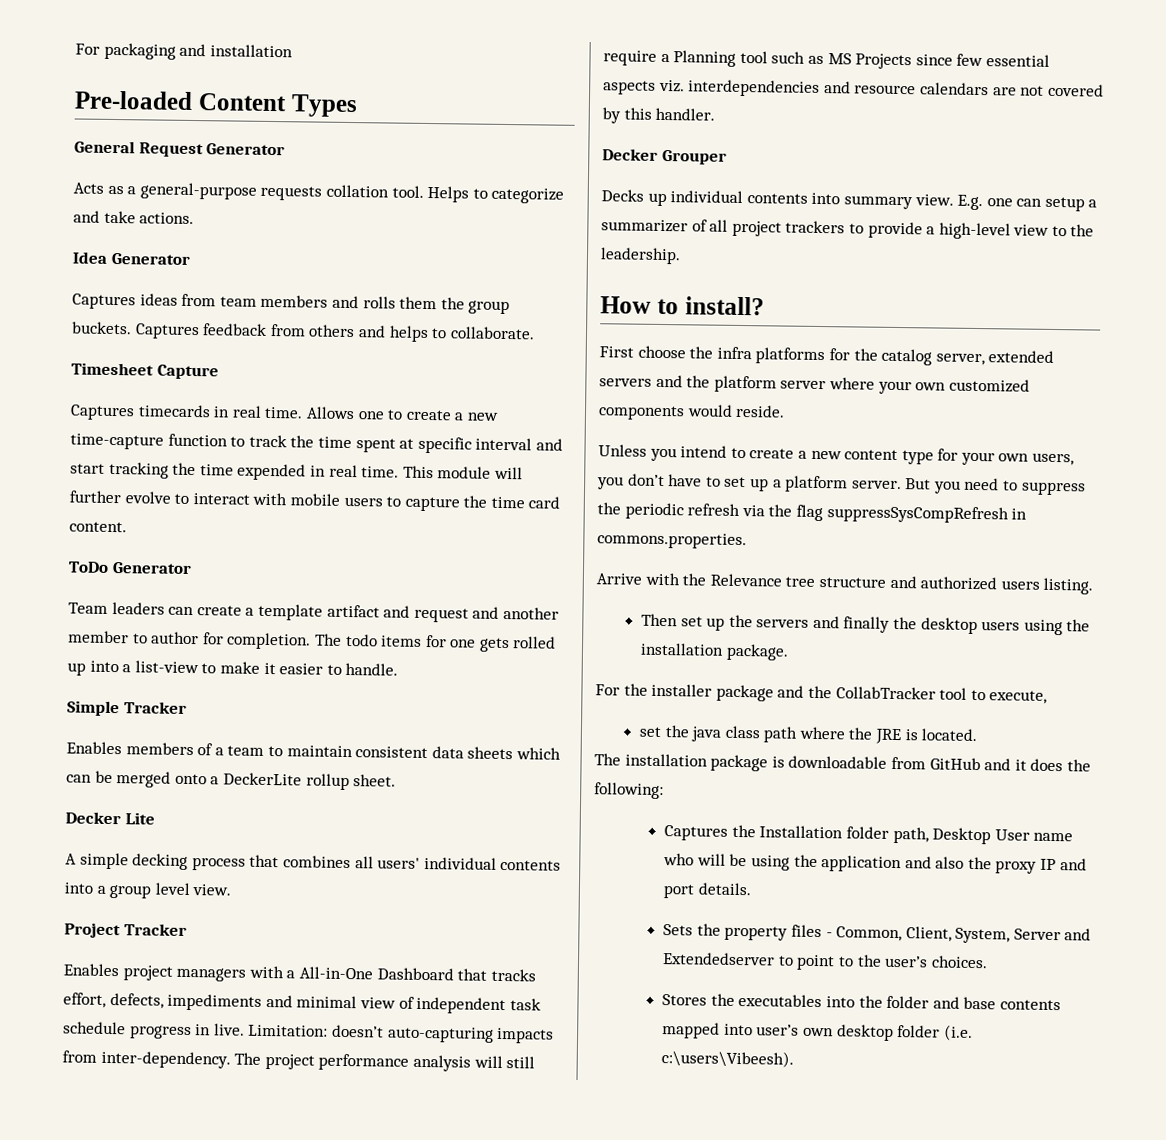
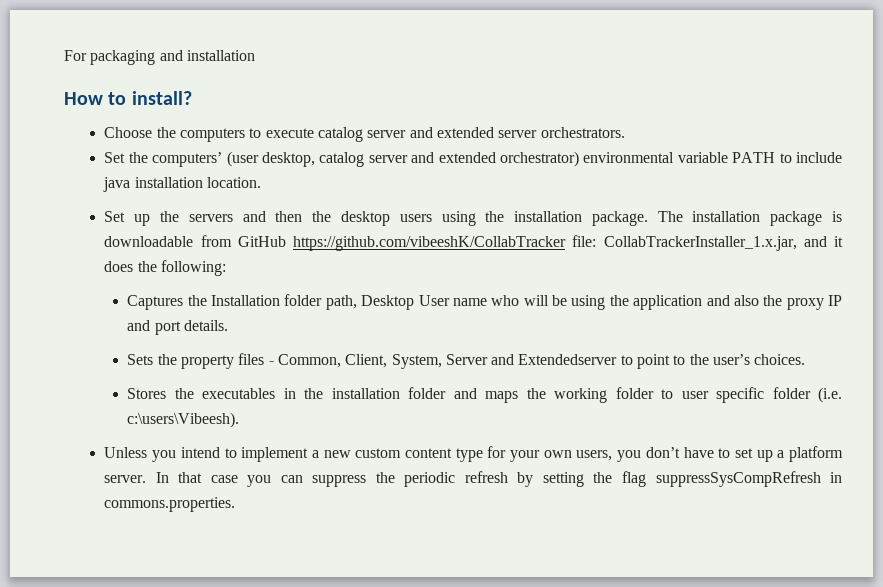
[74,90,358,118] [74,140,286,158] [73,182,565,204] [73,210,195,225] [72,251,190,265] [72,293,511,315] [71,321,535,343] [71,362,219,380] [70,404,498,421] [70,433,563,454] [70,461,523,481] [69,490,561,512] [69,521,127,533] [68,561,192,575] [68,601,559,623] [68,630,557,653] [67,660,399,676] [67,700,187,717] [66,741,561,760] [66,770,397,791] [65,811,155,825] [65,852,562,871] [64,882,232,899] [64,922,187,939] [63,963,536,982] [63,992,541,1015] [63,1021,555,1044] [62,1050,536,1072] [603,50,1050,70] [603,79,1104,97] [602,107,716,124] [602,148,727,165] [601,189,1098,212] [601,219,1095,240] [600,247,681,265] [600,296,765,316] [599,345,1055,366] [599,374,1030,395] [598,404,786,421] [598,444,1075,466] [597,473,1086,496] [597,502,1028,524] [597,532,747,550] [596,572,1094,595] [640,613,703,627] Pre-loaded Content Types // General Request Generator // Acts as a general-purpose requests collation tool. Helps to categorize and take actions. // Idea Generator // Captures ideas from team members and rolls them the group buckets. Captures feedback from others and helps to collaborate. // Timesheet Capture // Captures timecards in real time. Allows one to create a new time-capture function to track the time spent at specific interval and start tracking the time expended in real time. This module will further evolve to interact with mobile users to capture the time card content. // ToDo Generator // Team leaders can create a template artifact and request and another member to author for completion. The todo items for one gets rolled up into a list-view to make it easier to handle. // Simple Tracker // Enables members of a team to maintain consistent data sheets which can be merged onto a DeckerLite rollup sheet. // Decker Lite // A simple decking process that combines all users' individual contents into a group level view. // Project Tracker // Enables project managers with a All-in-One Dashboard that tracks effort, defects, impediments and minimal view of independent task schedule progress in live. Limitation: doesn’t auto-capturing impacts from inter-dependency. The project performance analysis will still require a Planning tool such as MS Projects since few essential aspects viz. interdependencies and resource calendars are not covered by this handler. // Decker Grouper // Decks up individual contents into summary view. E.g. one can setup a summarizer of all project trackers to provide a high-level view to the leadership. // How to install? // First choose the infra platforms for the catalog server, extended servers and the platform server where your own customized components would reside. // Unless you intend to create a new content type for your own users, you don’t have to set up a platform server. But you need to suppress the periodic refresh via the flag suppressSysCompRefresh in commons.properties. // Arrive with the Relevance tree structure and authorized users listing. // Then set -> [64,91,192,105] [104,127,625,142] [104,151,842,167] [103,177,262,192] [104,211,126,222] How to install? // Choose the computers to execute catalog server and extended server orchestrators. // Set the computers’ (user desktop, catalog server and extended orchestrator) environmental variable PATH to include java installation location. // Set
[843,616,891,633] finally -> [275,211,303,222] then
[595,683,1048,704] [638,725,979,745] // For the installer package and the CollabTracker tool to execute, // set the java class path where the JRE is located. // -> (648, 218) none
(981, 764) none -> [293,235,797,251] https://github.com/vibeeshK/CollabTracker file: CollabTrackerInstaller_1.x.jar,
[825,995,1061,1011] [662,1022,973,1041] [661,1050,795,1068] into the folder and base contents mapped into user’s own desktop folder (i.e. c:\users\Vibeesh). -> [283,387,843,403] [127,412,240,428] [104,446,843,462] [104,471,843,487] [104,497,236,512] in the installation folder and maps the working folder to user specific folder (i.e. c:\users\Vibeesh). // Unless you intend to implement a new custom content type for your own users, you don’t have to set up a platform server. In that case you can suppress the periodic refresh by setting the flag suppressSysCompRefresh in commons.properties.

